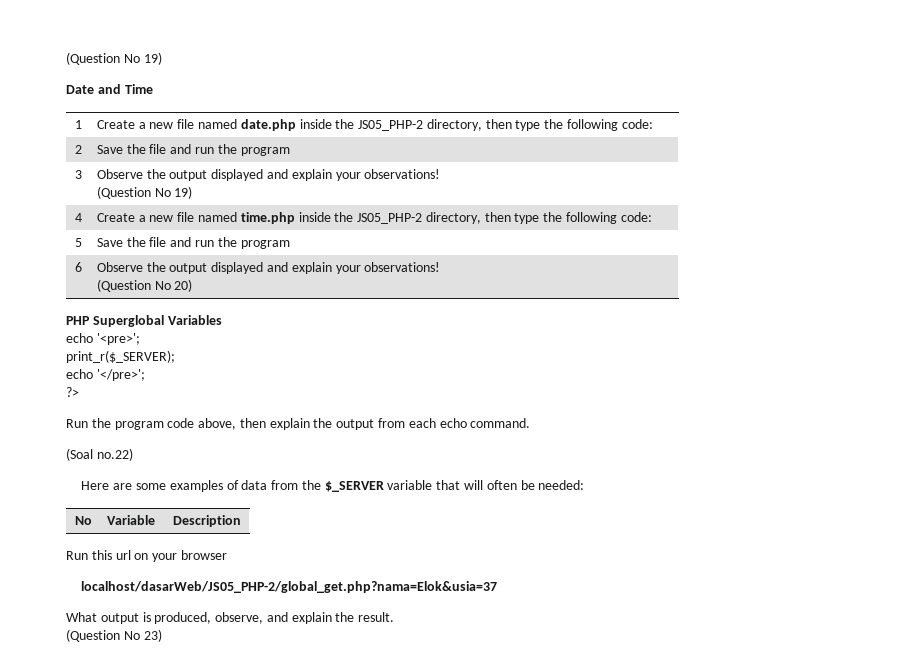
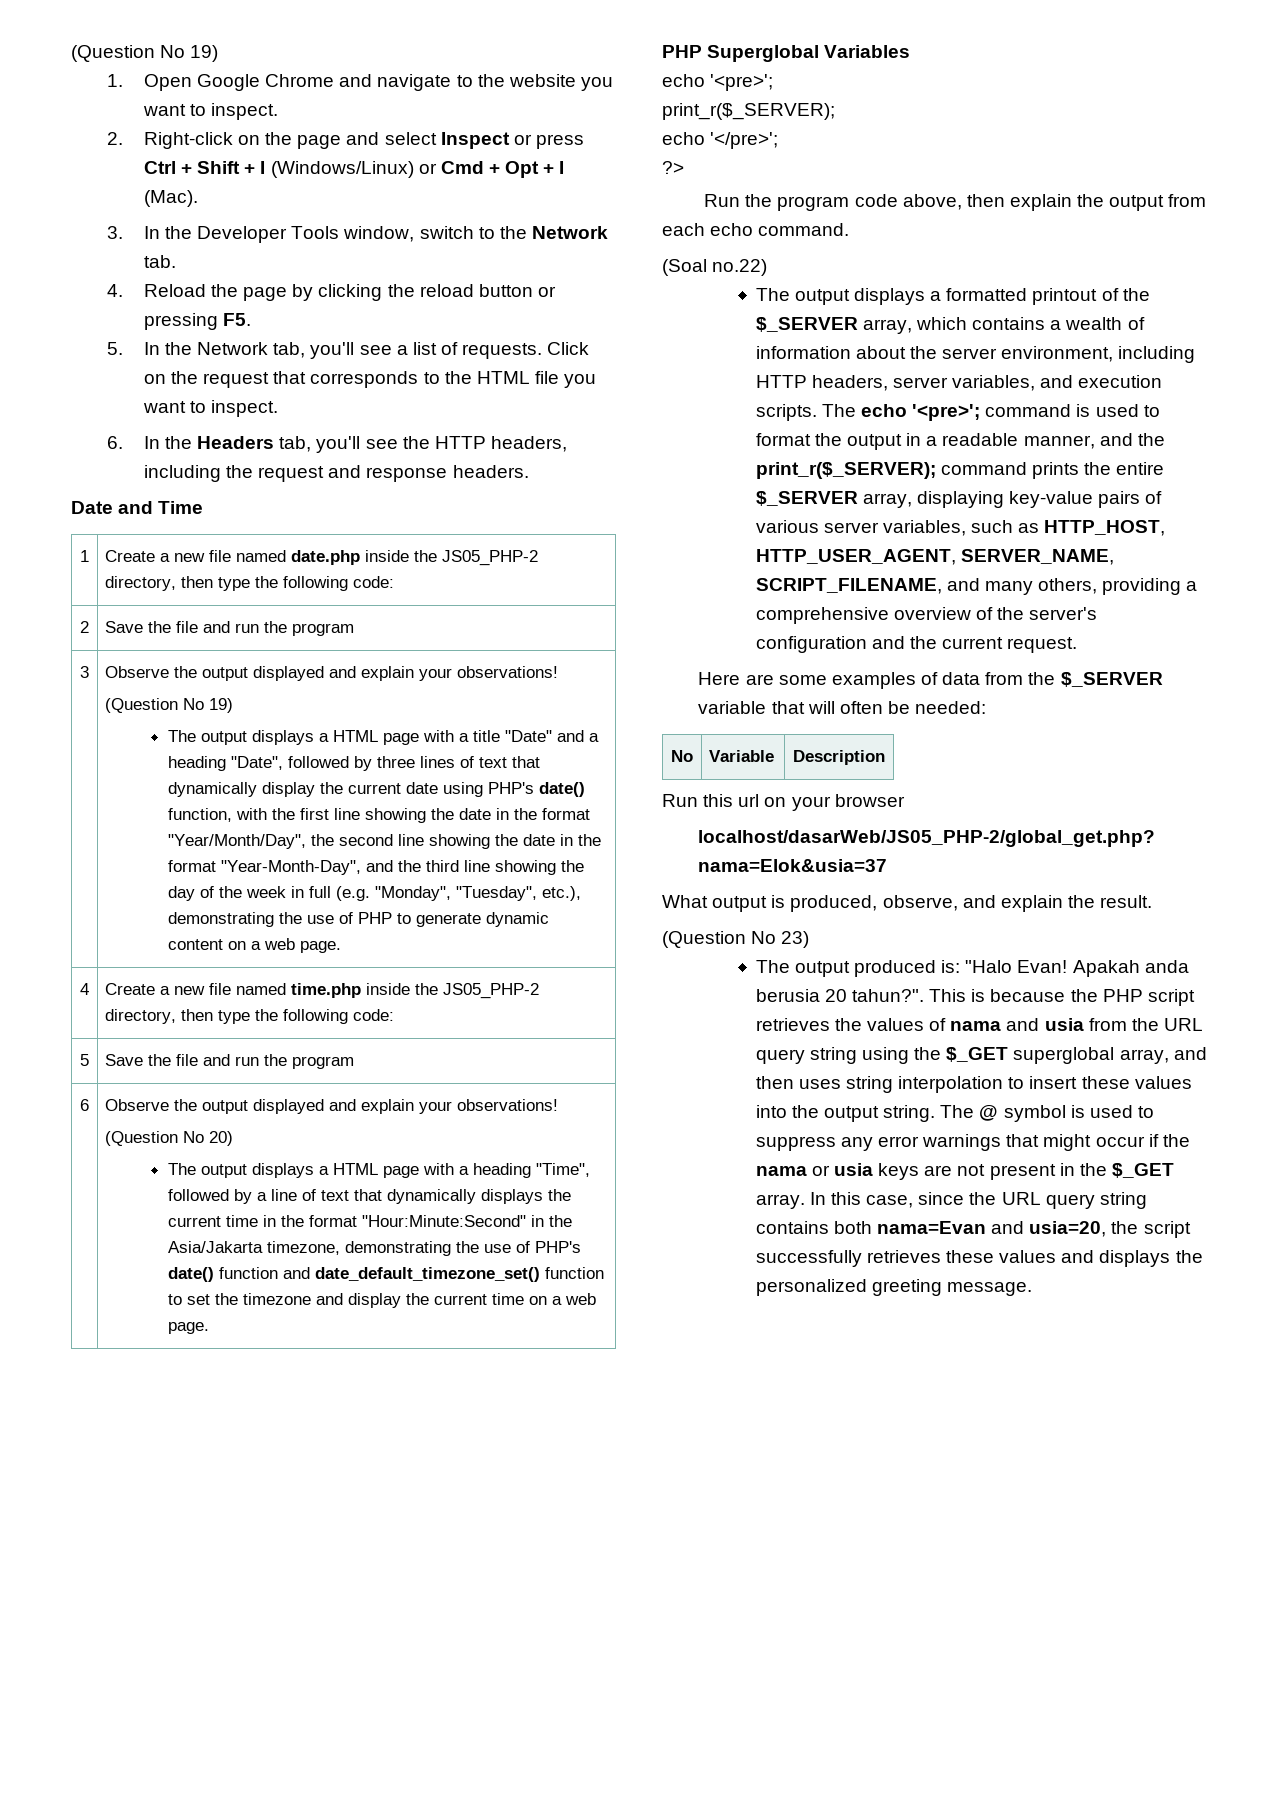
[66,52,162,65] (Question No 19) -> [71,45,219,62] [107,74,613,91] [142,103,279,120] [107,132,584,149] [143,161,565,178] [143,190,198,207] [107,226,608,243] [143,255,176,268] [107,284,556,301] [143,313,252,330] [107,342,590,359] [143,371,597,388] [142,400,279,417] [107,436,567,453] [143,465,529,482] (Question No 19) // 1. Open Google Chrome and navigate to the website you want to inspect. // 2. Right-click on the page and select Inspect or press Ctrl + Shift + I (Windows/Linux) or Cmd + Opt + I (Mac). // 3. In the Developer Tools window, switch to the Network tab. // 4. Reload the page by clicking the reload button or pressing F5. // 5. In the Network tab, you'll see a list of requests. Click on the request that corresponds to the HTML file you want to inspect. // 6. In the Headers tab, you'll see the HTTP headers, including the request and response headers.
(193, 192) none -> [167,730,599,745] [167,756,540,771] [167,782,585,797] [167,808,590,823] [167,834,601,849] [167,860,584,875] [167,886,581,901] [167,912,549,927] [167,938,341,953] // The output displays a HTML page with a title "Date" and a heading "Date", followed by three lines of text that dynamically display the current date using PHP's date() function, with the first line showing the date in the format "Year/Month/Day", the second line showing the date in the format "Year-Month-Day", and the third line showing the day of the week in full (e.g. "Monday", "Tuesday", etc.), demonstrating the use of PHP to generate dynamic content on a web page.
(193, 285) none -> [167,1163,590,1178] [167,1189,571,1204] [167,1215,572,1227] [167,1241,581,1256] [167,1267,604,1282] [167,1293,596,1308] [167,1322,209,1334] // The output displays a HTML page with a heading "Time", followed by a line of text that dynamically displays the current time in the format "Hour:Minute:Second" in the Asia/Jakarta timezone, demonstrating the use of PHP's date() function and date_default_timezone_set() function to set the timezone and display the current time on a web page.
(133, 454) none -> [755,288,1150,305] [755,317,1145,334] [755,346,1196,363] [755,375,1163,391] [755,404,1160,421] [755,433,1165,450] [755,462,1165,479] [755,491,1163,508] [755,520,1166,536] [755,549,1114,565] [755,578,1198,595] [755,607,1098,624] [755,636,1078,653] // The output displays a formatted printout of the $_SERVER array, which contains a wealth of information about the server environment, including HTTP headers, server variables, and execution scripts. The echo '<pre>'; command is used to format the output in a readable manner, and the print_r($_SERVER); command prints the entire $_SERVER array, displaying key-value pairs of various server variables, such as HTTP_HOST, HTTP_USER_AGENT, SERVER_NAME, SCRIPT_FILENAME, and many others, providing a comprehensive overview of the server's configuration and the current request.
(162, 635) none -> [755,960,1189,977] [755,989,1195,1006] [755,1018,1204,1031] [755,1047,1207,1064] [755,1076,1192,1093] [755,1105,1155,1122] [755,1134,1190,1151] [755,1163,1175,1180] [755,1192,1147,1209] [755,1221,1191,1238] [755,1250,1203,1267] [755,1279,1033,1296] // The output produced is: "Halo Evan! Apakah anda berusia 20 tahun?". This is because the PHP script retrieves the values of nama and usia from the URL query string using the $_GET superglobal array, and then uses string interpolation to insert these values into the output string. The @ symbol is used to suppress any error warnings that might occur if the nama or usia keys are not present in the $_GET array. In this case, since the URL query string contains both nama=Evan and usia=20, the script successfully retrieves these values and displays the personalized greeting message.

